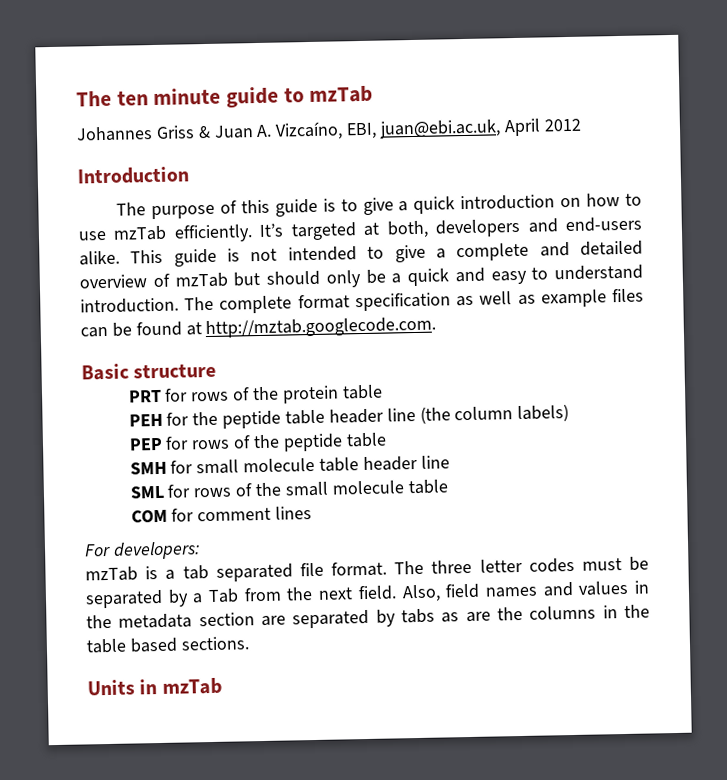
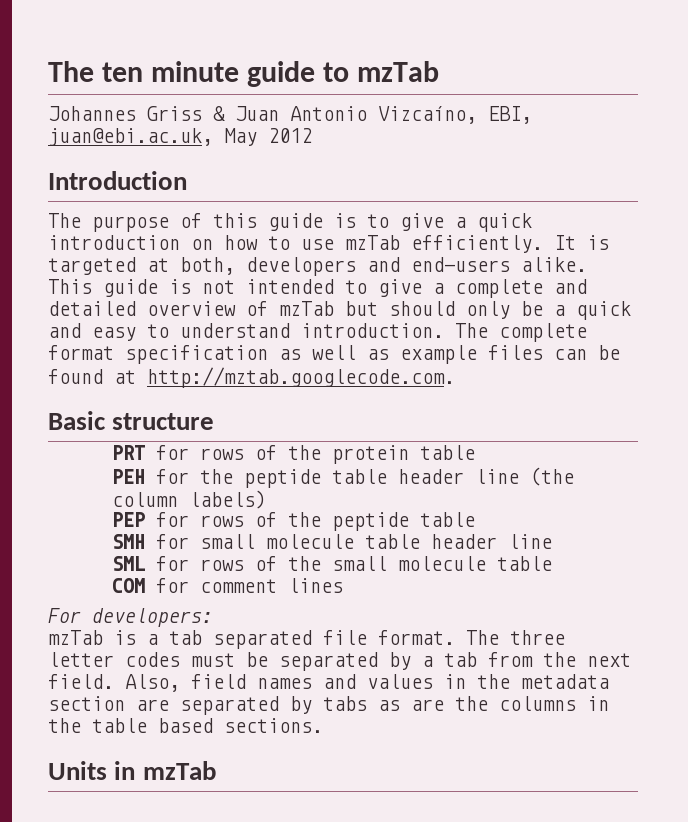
[256,124,273,138] A. -> [290,106,367,121] Antonio
[503,118,541,137] April -> [224,128,257,146] May
[259,223,285,237] It’s -> [554,235,609,250] It is
[208,588,240,604] Tab -> [444,652,477,667] tab

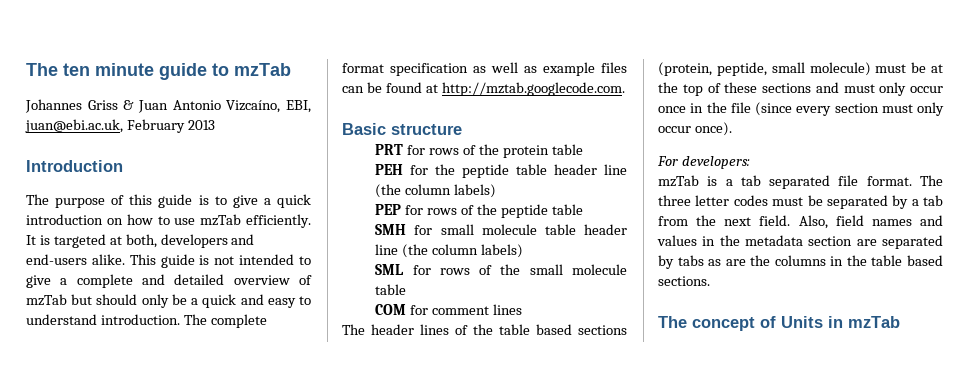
[224,128,312,146] May 2012 -> [126,119,215,133] February 2013
(552, 541) none -> [402,244,524,258] (the column labels)
(343, 585) none -> [342,324,627,335] [658,62,943,76] [658,82,943,96] [658,102,944,116] [658,122,732,136] // The header lines of the table based sections (protein, peptide, small molecule) must be at the top of these sections and must only occur once in the file (since every section must only occur once).
(323, 725) none -> [658,316,776,331] The concept of

